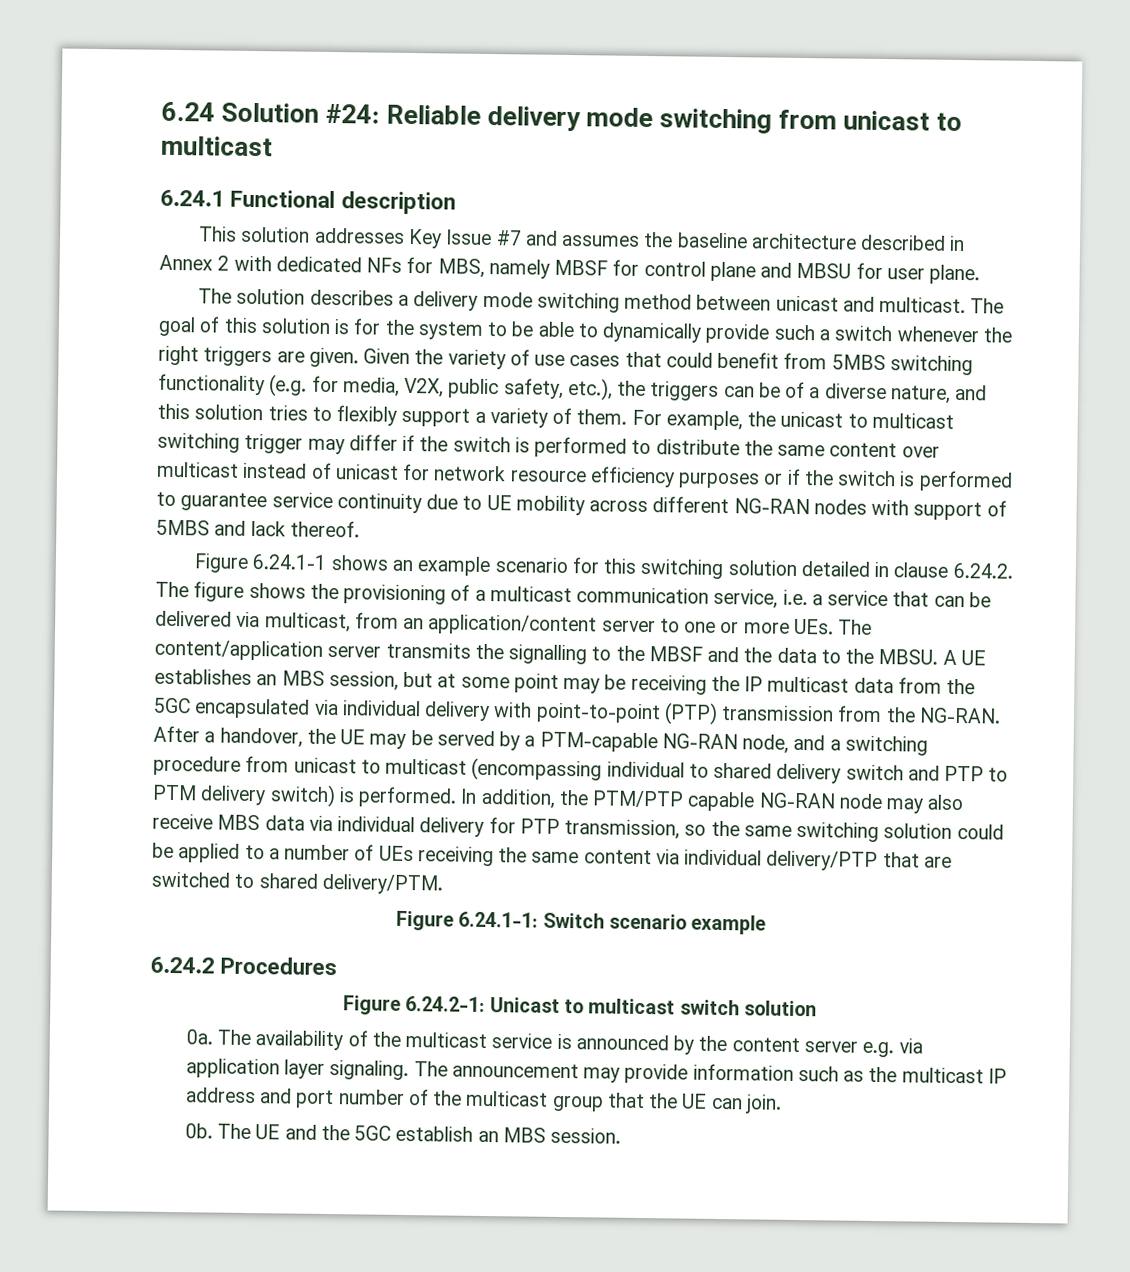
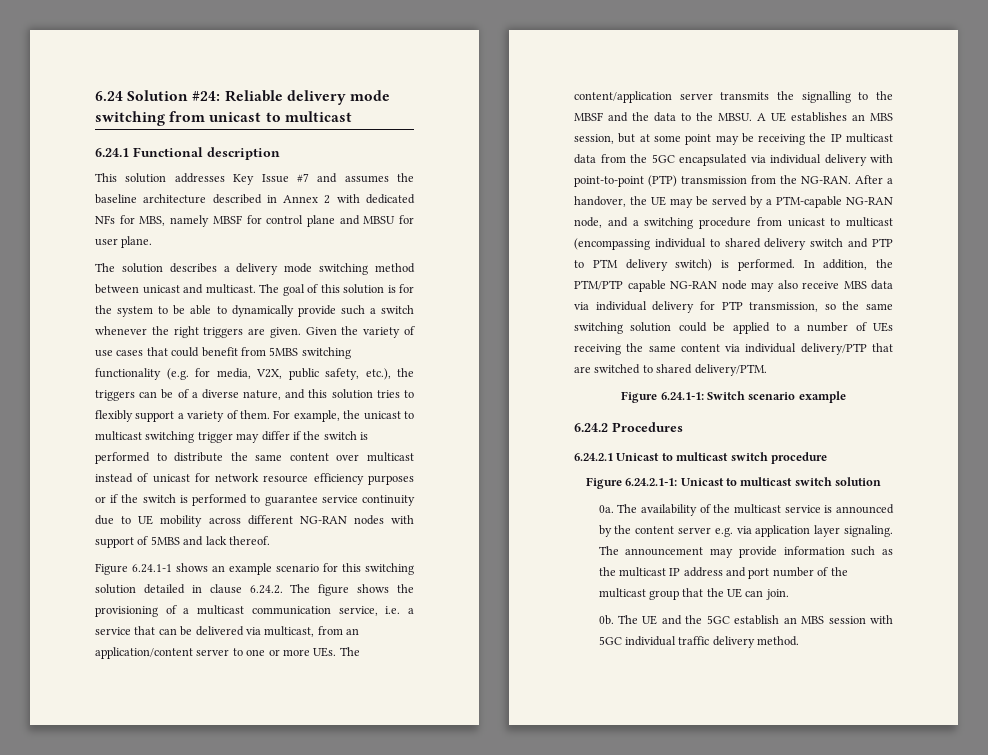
[343,995,486,1015] // Figure 6.24.2-1: -> [574,452,827,464] [585,477,678,489] // 6.24.2.1 Unicast to multicast switch procedure // Figure 6.24.2.1-1:
[550,1127,622,1144] session. -> [828,615,893,624] [598,636,800,648] session with 5GC individual traffic delivery method.

